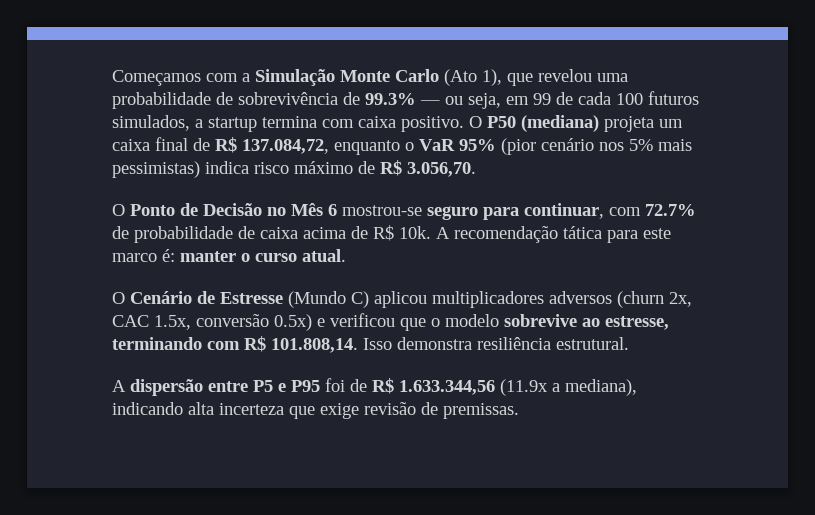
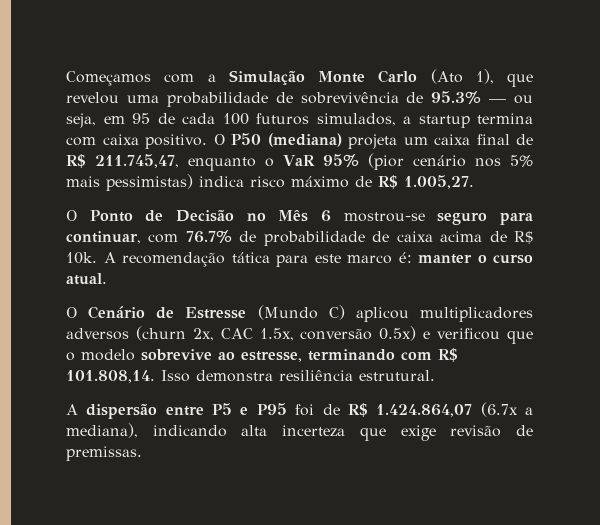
[365,93,416,105] 99.3% -> [431,91,482,104] 95.3%
[533,93,551,105] 99 -> [132,113,150,124] 95
[242,139,329,154] 137.084,72, -> [95,154,180,168] 211.745,47,
[407,162,476,177] 3.056,70. -> [404,175,474,189] 1.005,27.
[645,204,696,216] 72.7% -> [185,230,232,243] 76.7%
[399,379,548,396] 1.633.344,56 (11.9x -> [376,402,518,417] 1.424.864,07 (6.7x

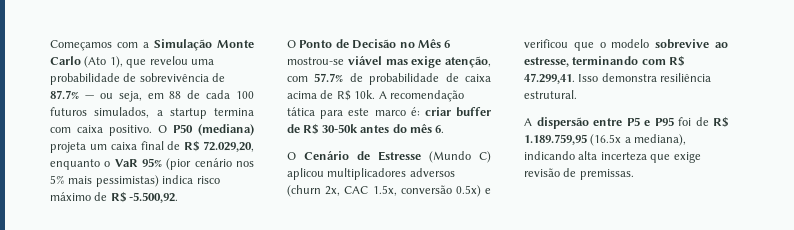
[431,91,482,104] 95.3% -> [50,90,79,99] 87.7%
[132,113,150,124] 95 -> [169,91,182,99] 88
[95,154,180,168] 211.745,47, -> [203,141,254,152] 72.029,20,
[404,175,474,189] 1.005,27. -> [129,192,179,203] -5.500,92.
[437,212,533,225] [66,230,232,244] seguro para continuar, com 76.7% -> [347,56,491,68] [287,73,344,82] viável mas exige atenção, com 57.7%
[418,254,533,264] [66,273,107,285] manter o curso atual. -> [424,107,491,117] [287,123,445,135] criar buffer de R$ 30-50k antes do mês 6.
[66,370,155,383] 101.808,14. -> [524,73,575,84] 47.299,41.
[376,402,518,417] 1.424.864,07 (6.7x -> [524,134,622,146] 1.189.759,95 (16.5x

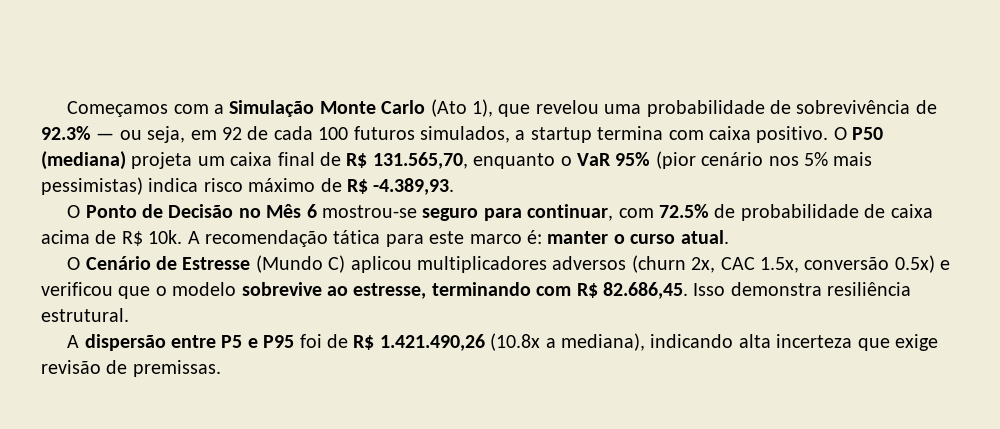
[50,90,79,99] 87.7% -> [41,126,91,140] 92.3%
[169,91,182,99] 88 -> [222,127,243,140] 92
[203,141,254,152] 72.029,20, -> [372,152,468,169] 131.565,70,
[129,192,179,203] -5.500,92. -> [373,178,455,195] -4.389,93.
[347,56,491,68] [287,73,344,82] viável mas exige atenção, com 57.7% -> [422,204,709,221] seguro para continuar, com 72.5%
[424,107,491,117] [287,123,445,135] criar buffer de R$ 30-50k antes do mês 6. -> [547,230,729,244] manter o curso atual.
[524,73,575,84] 47.299,41. -> [602,282,688,299] 82.686,45.
[524,134,622,146] 1.189.759,95 (16.5x -> [379,333,541,351] 1.421.490,26 (10.8x

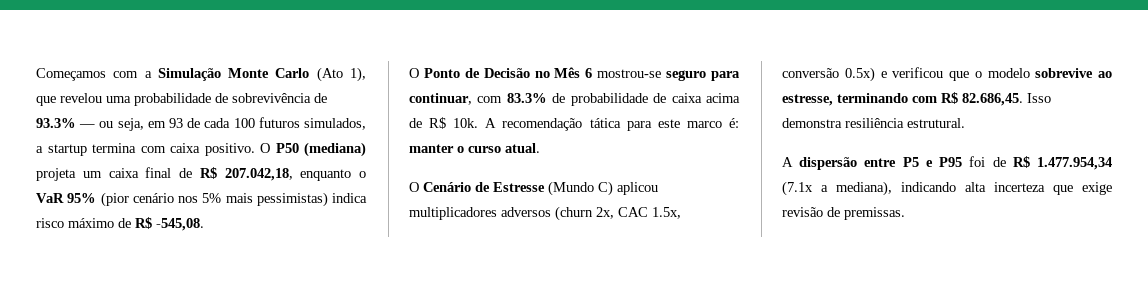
[41,126,91,140] 92.3% -> [36,118,76,128] 93.3%
[222,127,243,140] 92 -> [169,118,183,128] 93
[372,152,468,169] 131.565,70, -> [224,168,293,181] 207.042,18,
[373,178,455,195] -4.389,93. -> [156,218,204,231] -545,08.
[658,204,709,218] 72.5% -> [506,93,547,103] 83.3%
[379,333,541,351] 1.421.490,26 (10.8x -> [1037,157,1112,170] [782,181,813,196] 1.477.954,34 (7.1x

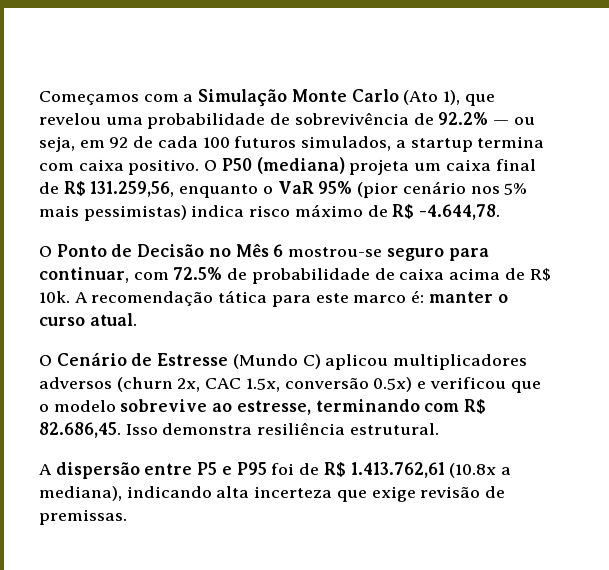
[36,118,76,128] 93.3% -> [438,112,489,125] 92.2%
[169,118,183,128] 93 -> [109,137,129,148] 92
[224,168,293,181] 207.042,18, -> [90,181,175,197] 131.259,56,
[156,218,204,231] -545,08. -> [419,204,501,220] -4.644,78.
[506,93,547,103] 83.3% -> [173,267,223,280] 72.5%
[1037,157,1112,170] [782,181,813,196] 1.477.954,34 (7.1x -> [350,462,497,478] 1.413.762,61 (10.8x

